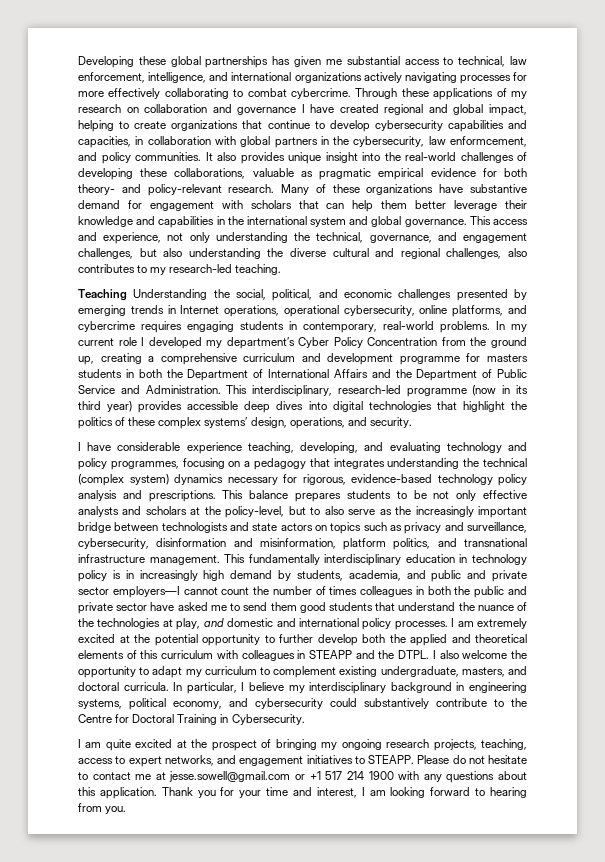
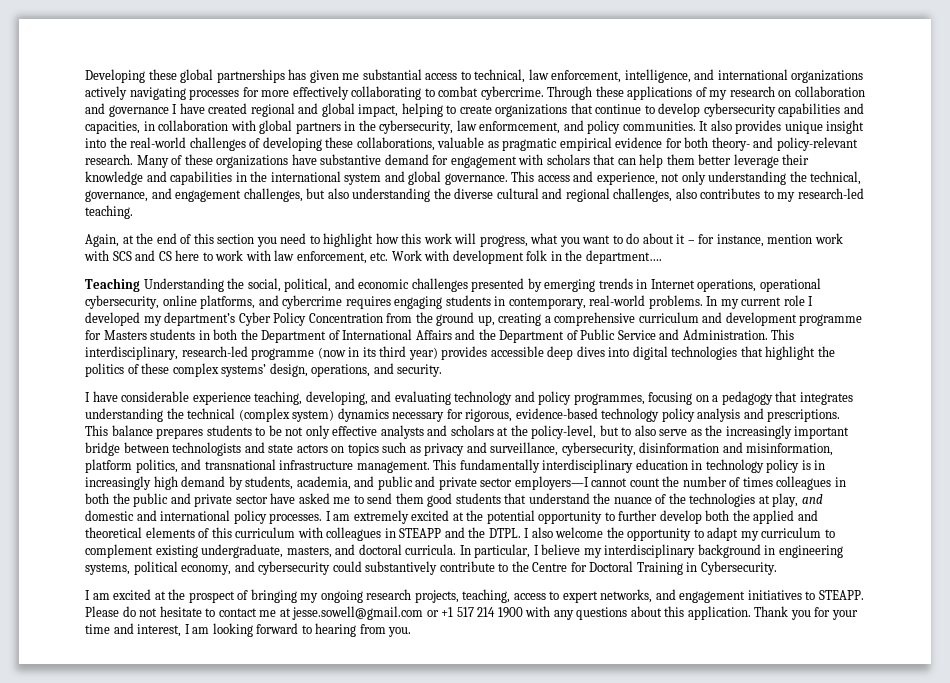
(282, 269) none -> [85,233,843,247] [84,250,662,264] // Again, at the end of this section you need to highlight how this work will progress, what you want to do about it – for instance, mention work with SCS and CS here to work with law enforcement, etc. Work with development folk in the department….
[486,354,528,362] masters -> [103,330,147,340] Masters
[105,739,131,751] quite -> (110, 596) none

